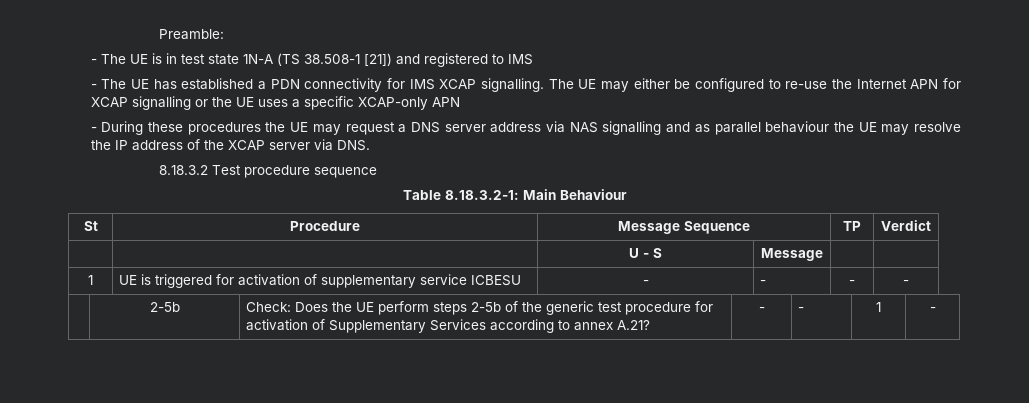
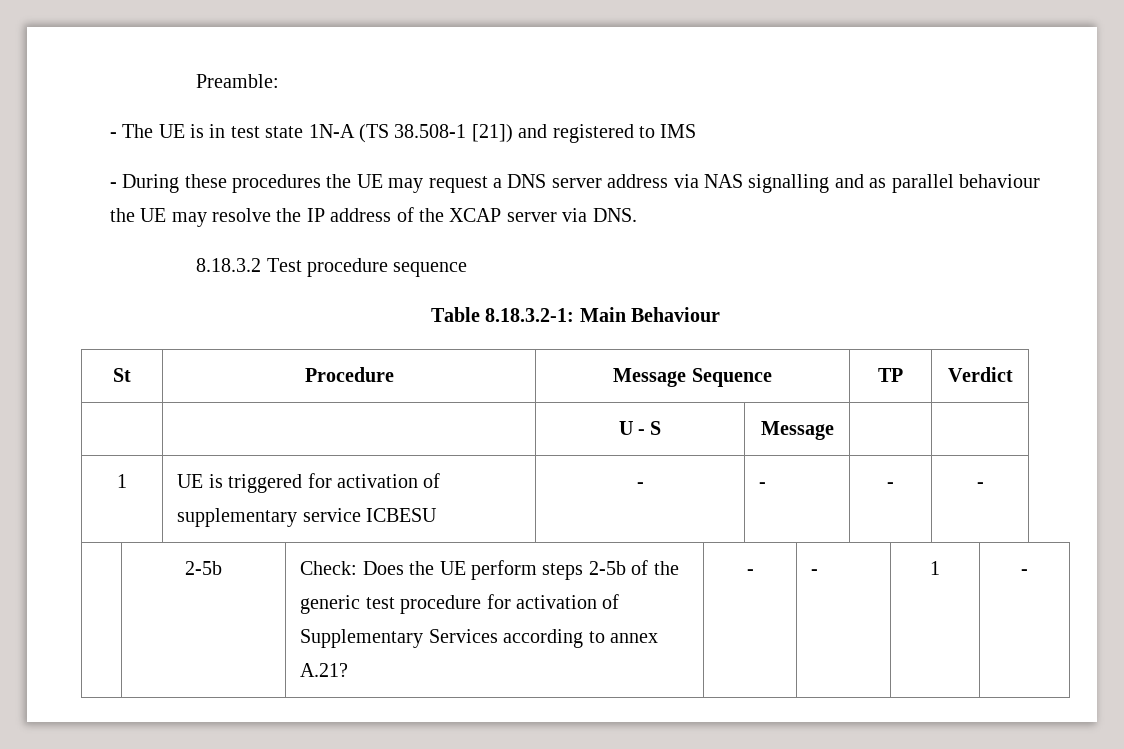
[90,78,961,92] [90,96,460,110] // - The UE has established a PDN connectivity for IMS XCAP signalling. The UE may either be configured to re-use the Internet APN for XCAP signalling or the UE uses a specific XCAP-only APN -> (697, 131) none

